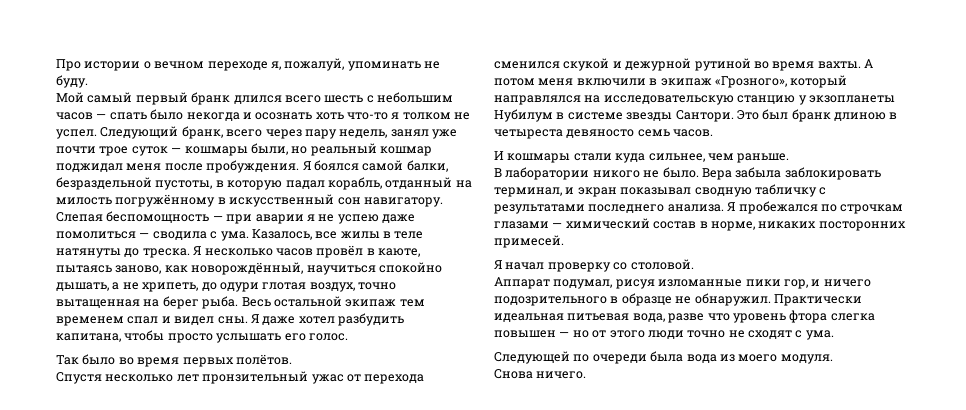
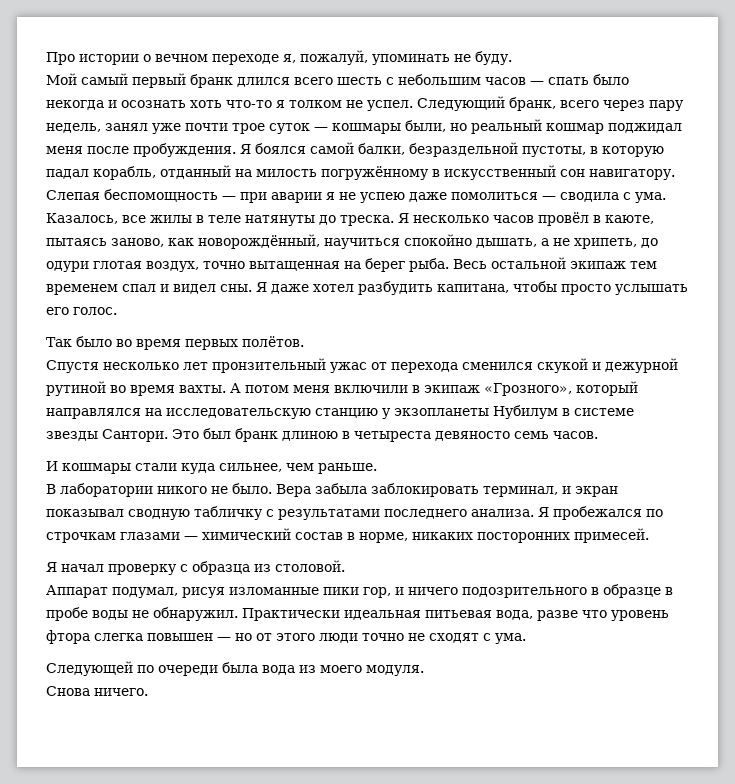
[613,262,628,270] со -> [180,561,271,575] с образца из
(672, 299) none -> [665,587,673,595] [46,607,128,621] в пробе воды

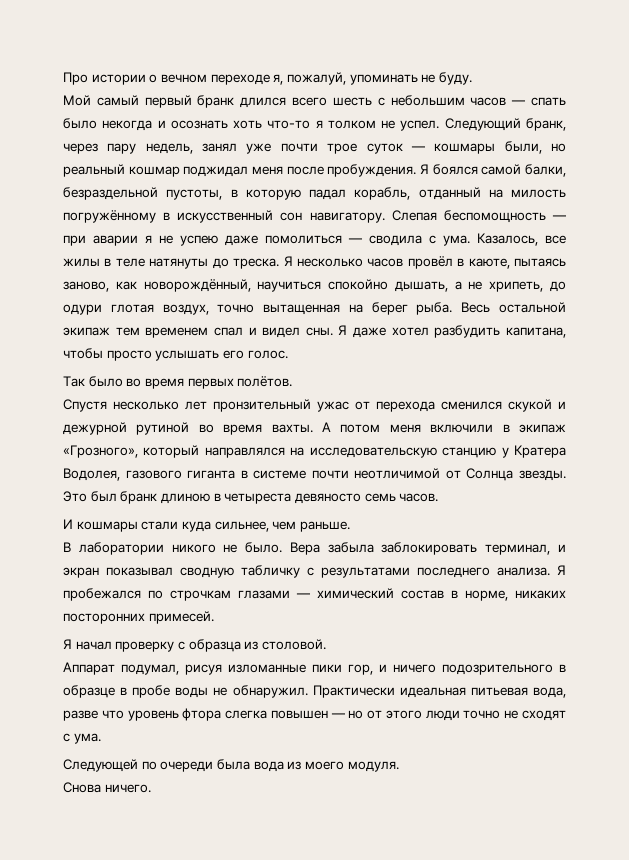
[560,100,599,108] всего -> (566, 124) none
[394,405,634,419] [46,429,168,442] экзопланеты Нубилум в системе звезды Сантори. -> [514,445,567,458] [63,468,566,481] Кратера Водолея, газового гиганта в системе почти неотличимой от Солнца звезды.

